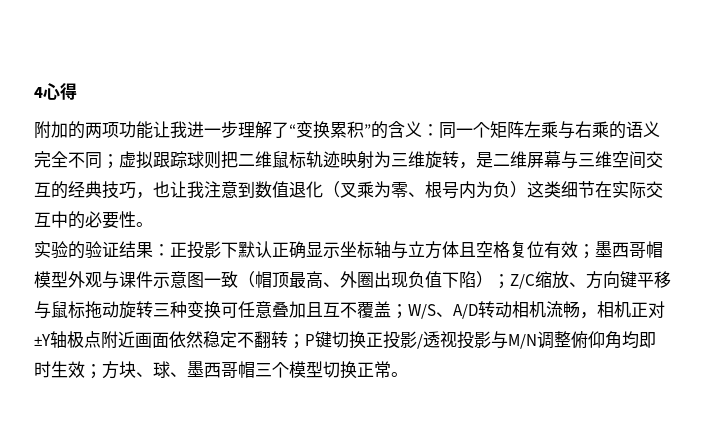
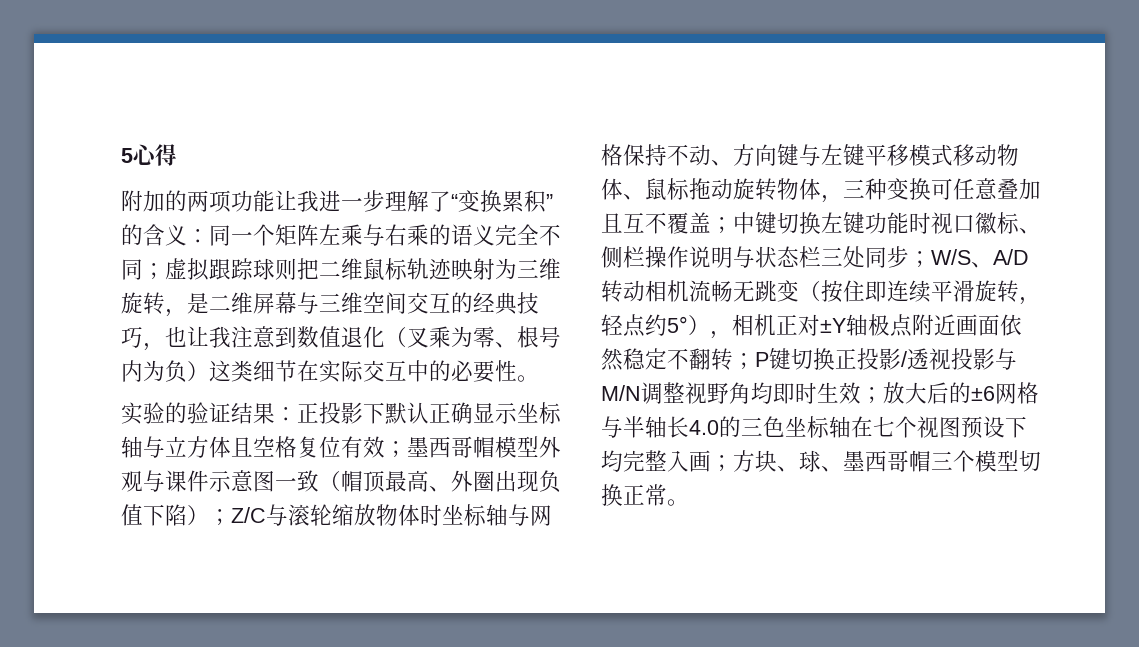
[34,87,43,98] 4 -> [121,148,133,163] 5
[535,271,671,289] [34,301,51,319] 缩放、方向键平移与 -> [266,504,552,526] [601,144,1019,166] [601,178,645,200] 与滚轮缩放物体时坐标轴与网格保持不动、方向键与左键平移模式移动物体、
(153, 309) none -> [777,178,843,203] 物体，
(408, 311) none -> [733,212,1041,234] [601,246,931,268] 中键切换左键功能时视口徽标、侧栏操作说明与状态栏三处同步；
(580, 309) none -> [733,280,1041,305] [601,314,710,337] 无跳变（按住即连续平滑旋转，轻点约5°）
[571,331,605,348] 俯仰 -> [685,382,729,404] 视野
(102, 371) none -> [883,382,1039,404] [601,416,1027,439] [601,450,733,472] 放大后的±6网格与半轴长4.0的三色坐标轴在七个视图预设下均完整入画；

